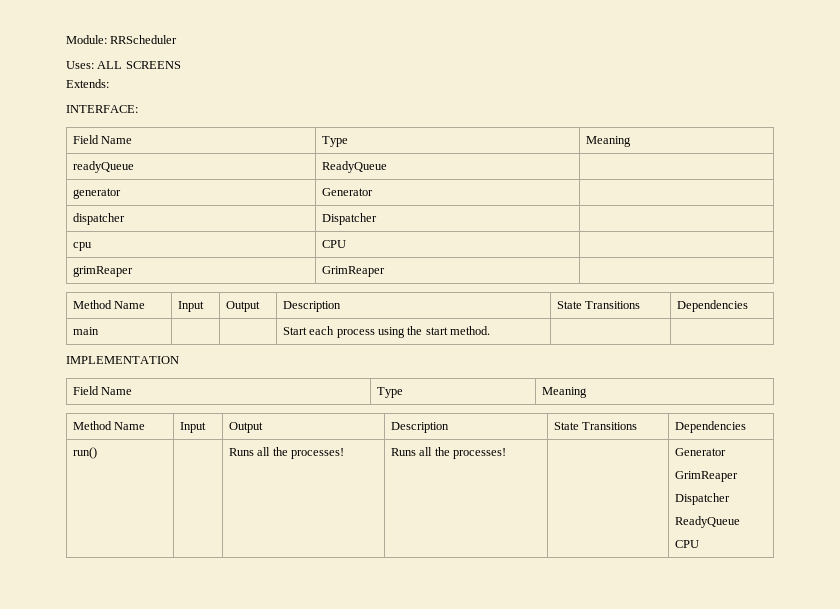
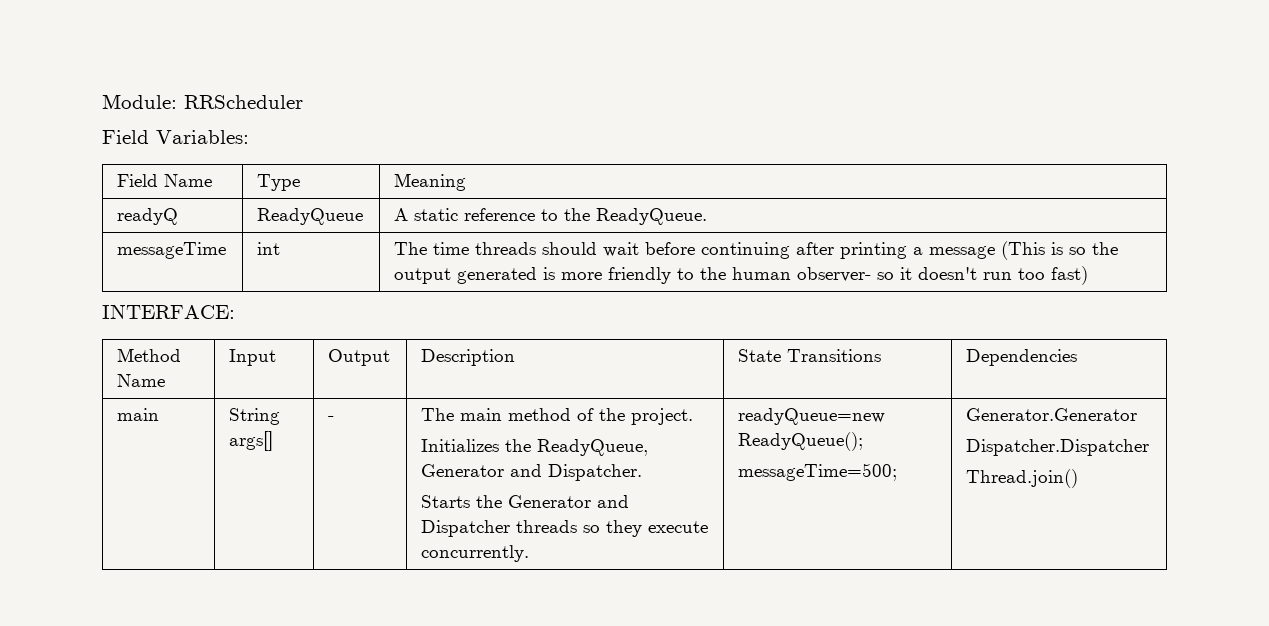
[66,61,181,69] [66,79,109,88] [66,105,138,113] [72,135,133,144] [321,136,348,147] [585,136,631,147] [72,161,134,173] Uses: ALL SCREENS // Extends: // INTERFACE: // Field Name | Type | Meaning // readyQueue -> [102,130,249,144] [117,174,213,187] [257,174,301,191] [394,173,467,191] [117,208,179,225] Field Variables: // Field Name | Type | Meaning // readyQ
[72,188,121,199] [321,188,373,196] [72,213,125,225] [321,213,377,225] [72,242,92,251] [321,240,346,248] [72,266,133,277] [321,266,385,277] // generator | Generator | // dispatcher | Dispatcher | // cpu | CPU | // grimReaper | GrimReaper | -> [394,208,708,225] [117,242,227,259] [257,242,281,255] [394,241,1119,260] [394,266,1089,285] [102,304,235,319] A static reference to the ReadyQueue. // messageTime | int | The time threads should wait before continuing after printing a message (This is so the output generated is more friendly to the human observer- so it doesn't run too fast) // INTERFACE:
[282,326,491,338] [66,356,179,364] [72,386,133,395] [376,387,403,398] [541,387,587,398] [72,421,146,430] [179,422,206,433] [228,422,263,433] [390,422,449,433] [553,422,638,430] [674,421,746,433] [72,447,97,459] [228,447,344,459] [390,447,506,459] [674,448,726,456] [674,471,738,482] [674,493,730,505] [674,516,740,528] [674,540,699,548] | | Start each process using the start method. | | // IMPLEMENTATION // Field Name | Type | Meaning // Method Name | Input | Output | Description | State Transitions | Dependencies // run() | | Runs all the processes! | Runs all the processes! | | Generator // GrimReaper // Dispatcher // ReadyQueue // CPU -> [229,408,281,425] [229,431,274,451] [328,416,335,421] [421,408,694,425] [421,439,649,456] [421,464,643,481] [421,495,630,508] [421,520,709,537] [421,545,530,562] [738,408,886,425] [738,432,864,451] [738,463,898,481] [966,408,1138,421] [966,439,1150,456] [966,469,1079,488] String args[] | - | The main method of the project. // Initializes the ReadyQueue, Generator and Dispatcher. // Starts the Generator and Dispatcher threads so they execute concurrently. | readyQueue=new ReadyQueue(); // messageTime=500; | Generator.Generator // Dispatcher.Dispatcher // Thread.join()

